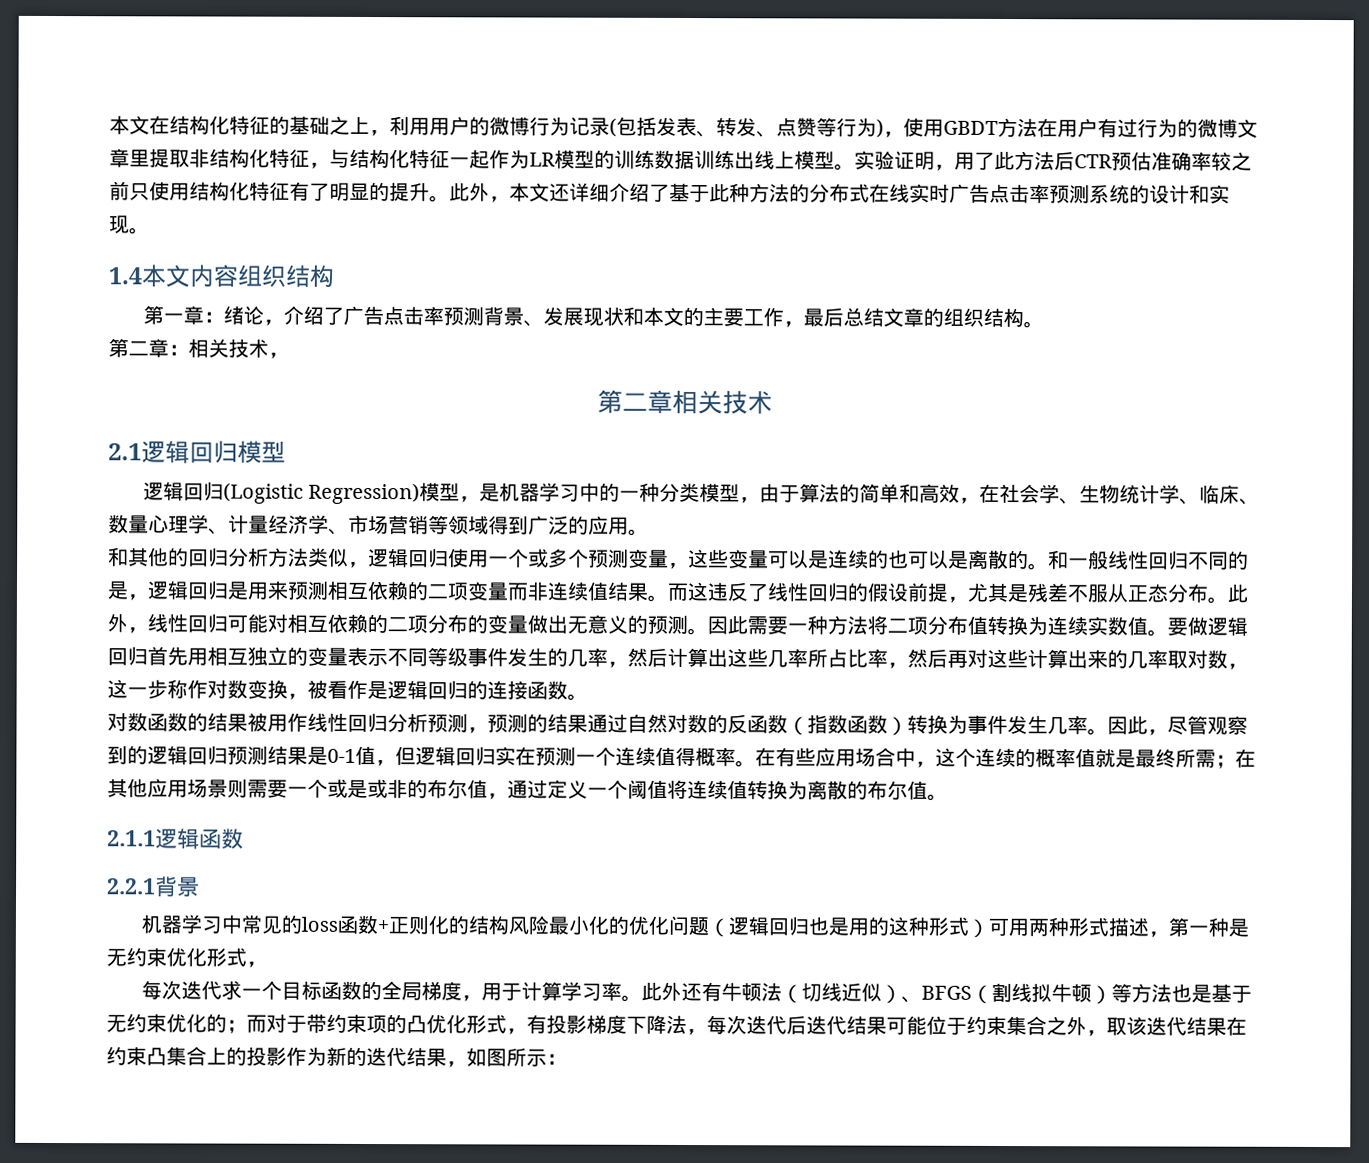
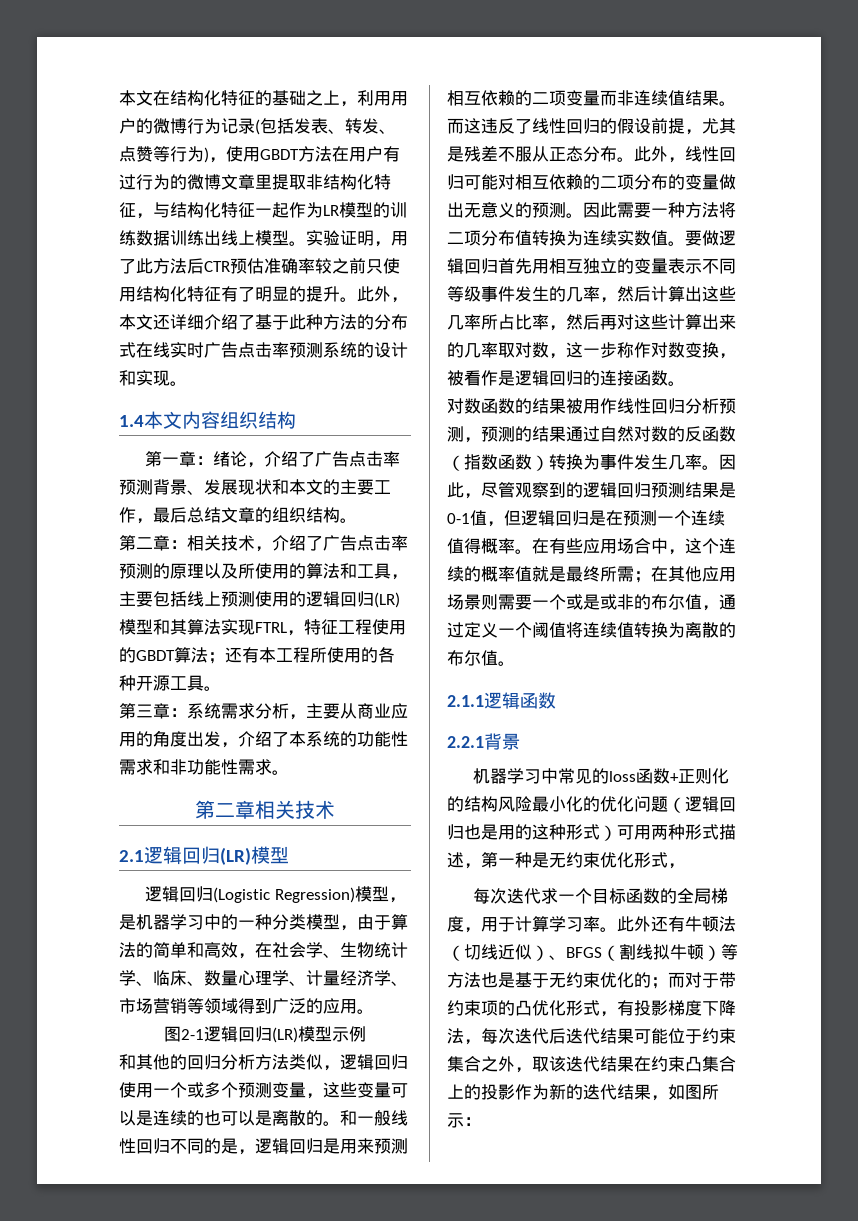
(289, 355) none -> [272,535,408,551] [119,563,408,580] [119,591,400,608] [119,619,406,636] [119,647,395,664] [119,675,221,691] [119,703,408,720] [119,730,408,748] [119,759,289,775] 介绍了广告点击率预测的原理以及所使用的算法和工具，主要包括线上预测使用的逻辑回归(LR)模型和其算法实现FTRL，特征工程使用的GBDT算法；还有本工程所使用的各种开源工具。 // 第三章：系统需求分析，主要从商业应用的角度出发，介绍了本系统的功能性需求和非功能性需求。
(238, 452) none -> [220,847,251,865] (LR)
(649, 532) none -> [164,1026,366,1043] // 图2-1逻辑回归(LR)模型示例
[495,746,516,766] 实 -> [589,510,606,526] 是

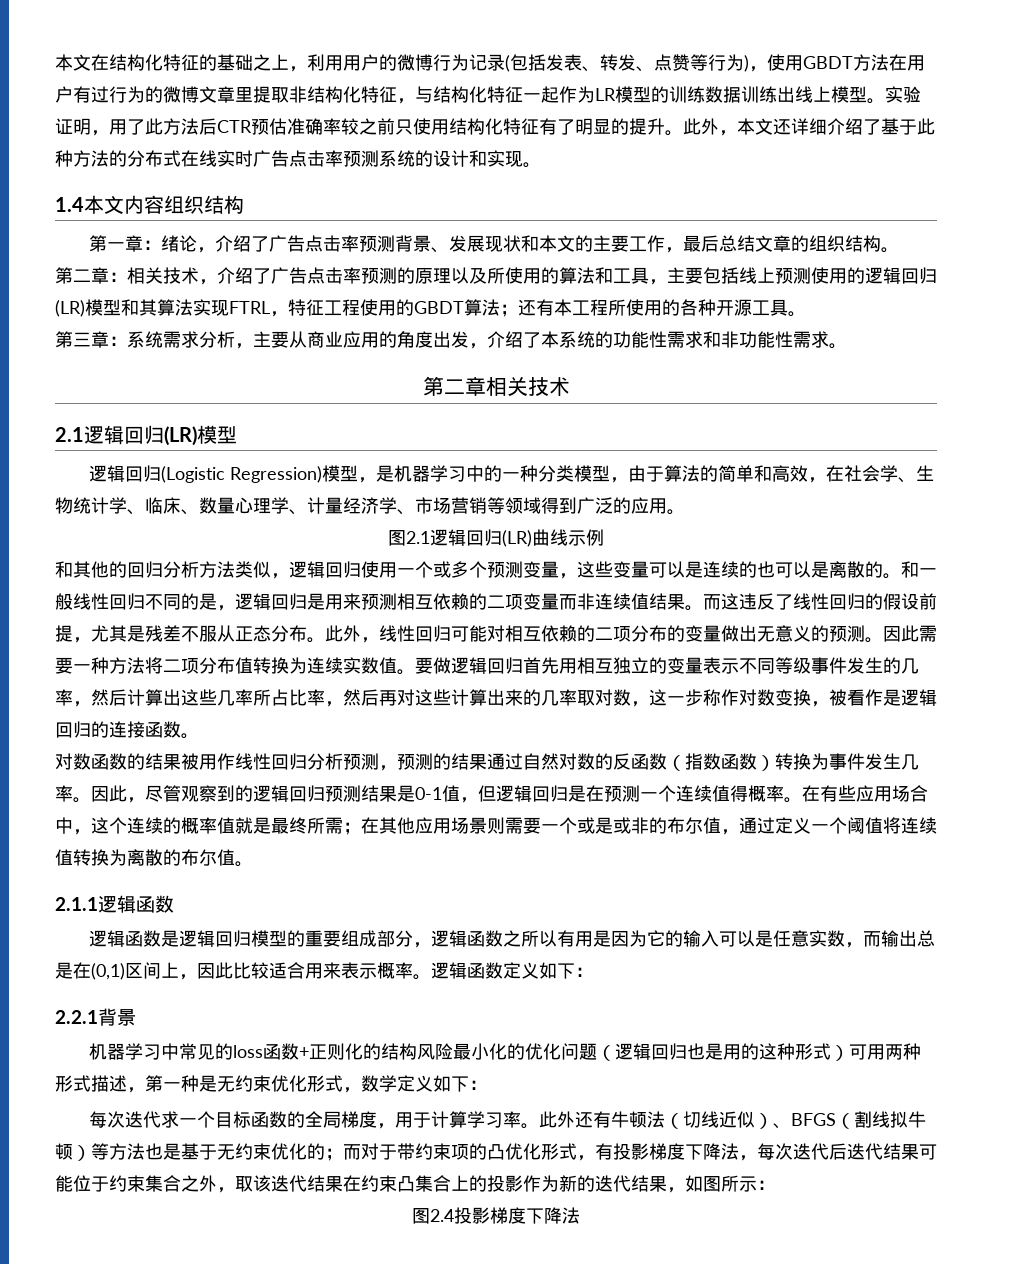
[181,1026,332,1043] 2-1逻辑回归(LR)模型 -> [406,529,568,547] 2.1逻辑回归(LR)曲线
(556, 700) none -> [88,930,935,948] [55,962,593,980] // 逻辑函数是逻辑回归模型的重要组成部分，逻辑函数之所以有用是因为它的输入可以是任意实数，而输出总是在(0,1)区间上，因此比较适合用来表示概率。逻辑函数定义如下：
(685, 866) none -> [361,1075,487,1092] 数学定义如下：
(481, 1121) none -> [412,1207,580,1224] // 图2.4投影梯度下降法

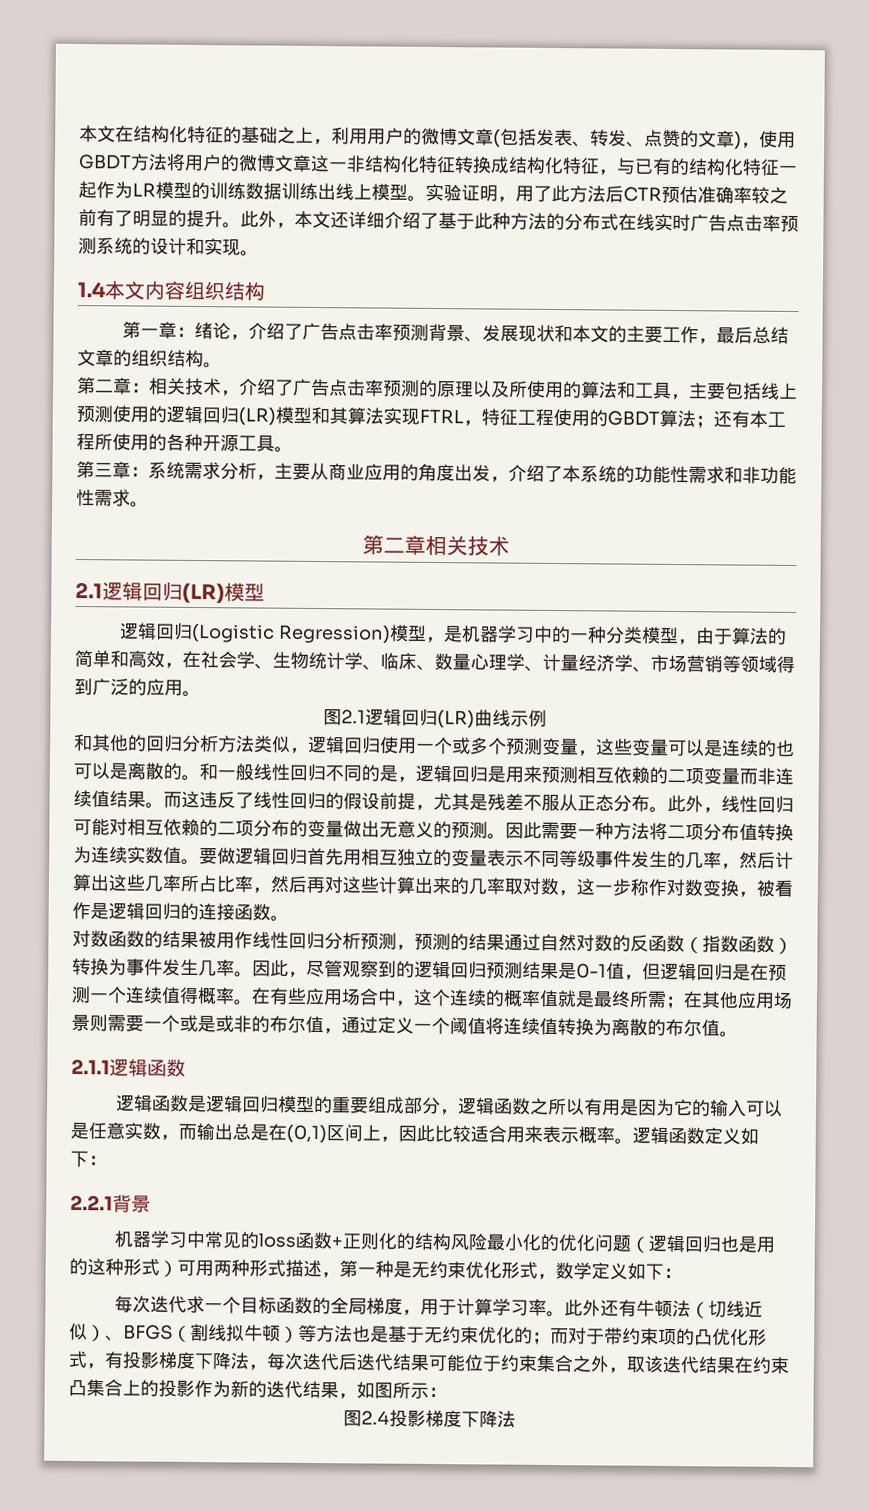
[433,54,505,71] 行为记录 -> [457,128,494,146] 文章
[690,54,744,71] 等行为 -> [680,130,735,148] 的文章
[889,54,925,71] [55,86,289,103] 在用户有过行为的微博文章里提取 -> [166,153,347,173] 将用户的微博文章这一
[397,86,433,104] ，与 -> [454,156,690,176] 转换成结构化特征，与已有的
[395,118,539,135] 只使用结构化特征 -> (97, 217) none

